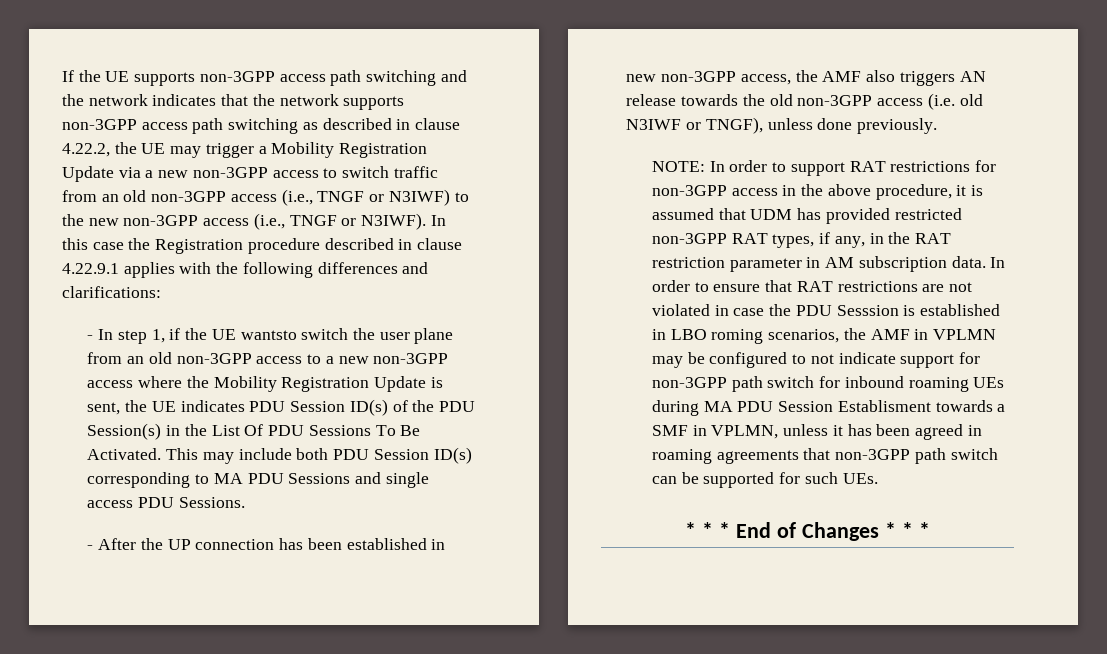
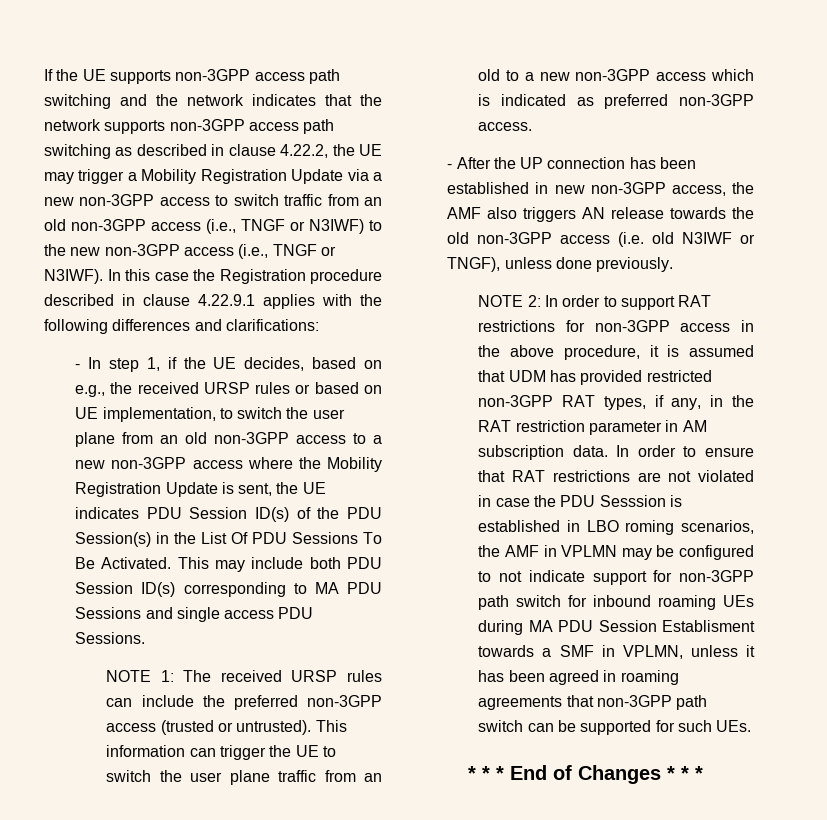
[240,330,297,340] wantsto -> [244,357,382,371] [75,382,382,397] [75,407,233,422] decides, based on e.g., the received URSP rules or based on UE implementation, to
(245, 502) none -> [106,670,382,682] [106,695,382,710] [106,720,347,735] [106,745,336,760] [106,770,382,785] [478,69,754,81] [478,94,754,109] [478,122,533,131] // NOTE 1: The received URSP rules can include the preferred non-3GPP access (trusted or untrusted). This information can trigger the UE to switch the user plane traffic from an old to a new non-3GPP access which is indicated as preferred non-3GPP access.
[651,161,705,172] NOTE: -> [478,295,541,307] NOTE 2:

